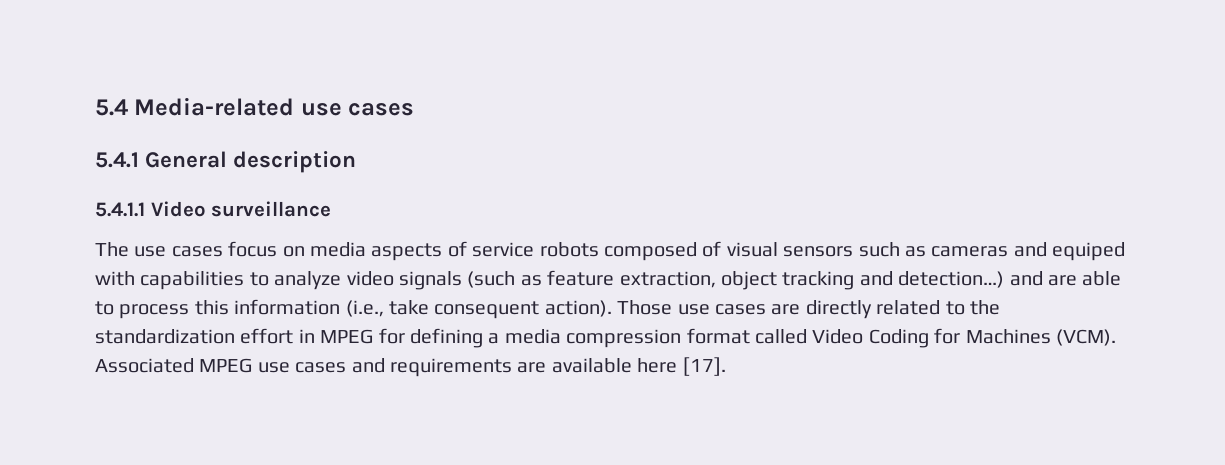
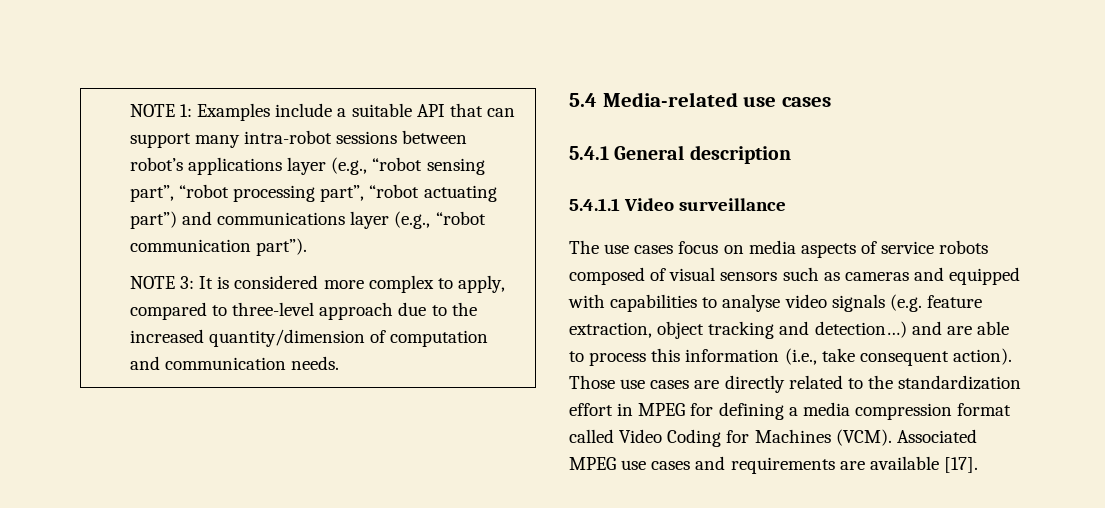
(95, 107) none -> [129,103,515,121] [129,130,468,148] [129,157,485,175] [129,184,497,202] [129,211,486,229] [129,238,308,256] [129,275,505,293] [129,302,477,320] [129,329,489,347] [129,356,340,370] NOTE 1: Examples include a suitable API that can support many intra-robot sessions between robot’s applications layer (e.g., “robot sensing part”, “robot processing part”, “robot actuating part”) and communications layer (e.g., “robot communication part”). // NOTE 3: It is considered more complex to apply, compared to three-level approach due to the increased quantity/dimension of computation and communication needs. //
[1052,242,1126,261] equiped -> [949,267,1021,285] equipped
[274,271,342,290] analyze -> [722,294,781,312] analyse
[467,271,542,288] (such as -> [889,294,922,312] (e.g.
[637,358,678,373] here -> (939, 463) none

